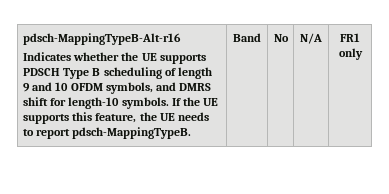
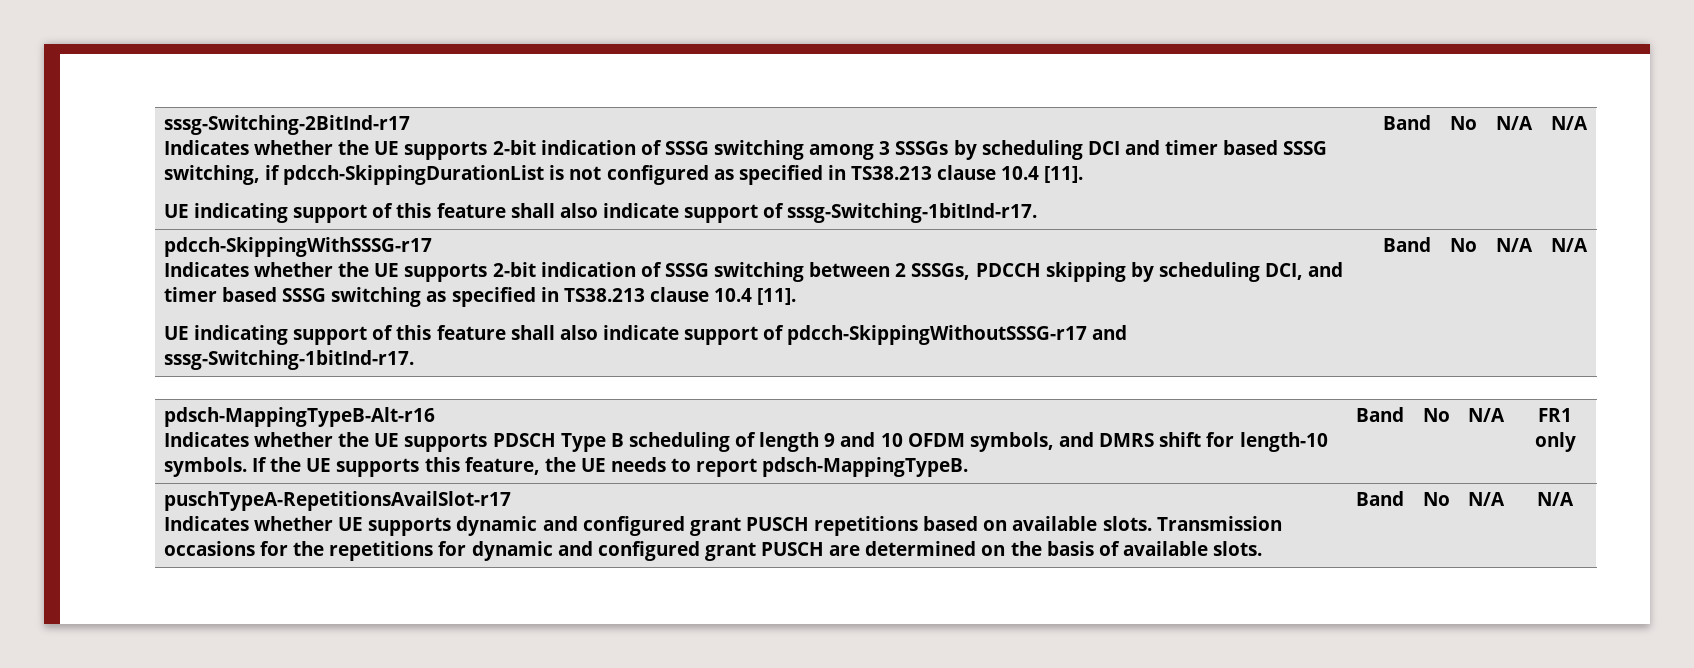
(22, 39) none -> [163,115,410,135] [163,140,1328,160] [163,165,1084,185] [163,203,1038,223] [1383,115,1431,130] [1450,116,1477,130] [1496,116,1533,130] [1551,116,1588,130] [163,237,432,257] [163,262,1344,282] [163,287,797,307] [163,325,1128,345] [163,350,414,370] [1383,237,1431,252] [1450,238,1477,252] [1496,238,1533,252] [1551,238,1588,252] sssg-Switching-2BitInd-r17 // Indicates whether the UE supports 2-bit indication of SSSG switching among 3 SSSGs by scheduling DCI and timer based SSSG switching, if pdcch-SkippingDurationList is not configured as specified in TS38.213 clause 10.4 [11]. // UE indicating support of this feature shall also indicate support of sssg-Switching-1bitInd-r17. | Band | No | N/A | N/A // pdcch-SkippingWithSSSG-r17 // Indicates whether the UE supports 2-bit indication of SSSG switching between 2 SSSGs, PDCCH skipping by scheduling DCI, and timer based SSSG switching as specified in TS38.213 clause 10.4 [11]. // UE indicating support of this feature shall also indicate support of pdcch-SkippingWithoutSSSG-r17 and sssg-Switching-1bitInd-r17. | Band | No | N/A | N/A //
(363, 54) none -> [163,491,511,511] [163,516,1282,536] [163,541,1263,561] [1356,491,1404,506] [1422,492,1450,506] [1468,492,1505,506] [1537,492,1574,506] // puschTypeA-RepetitionsAvailSlot-r17 // Indicates whether UE supports dynamic and configured grant PUSCH repetitions based on available slots. Transmission occasions for the repetitions for dynamic and configured grant PUSCH are determined on the basis of available slots. | Band | No | N/A | N/A

